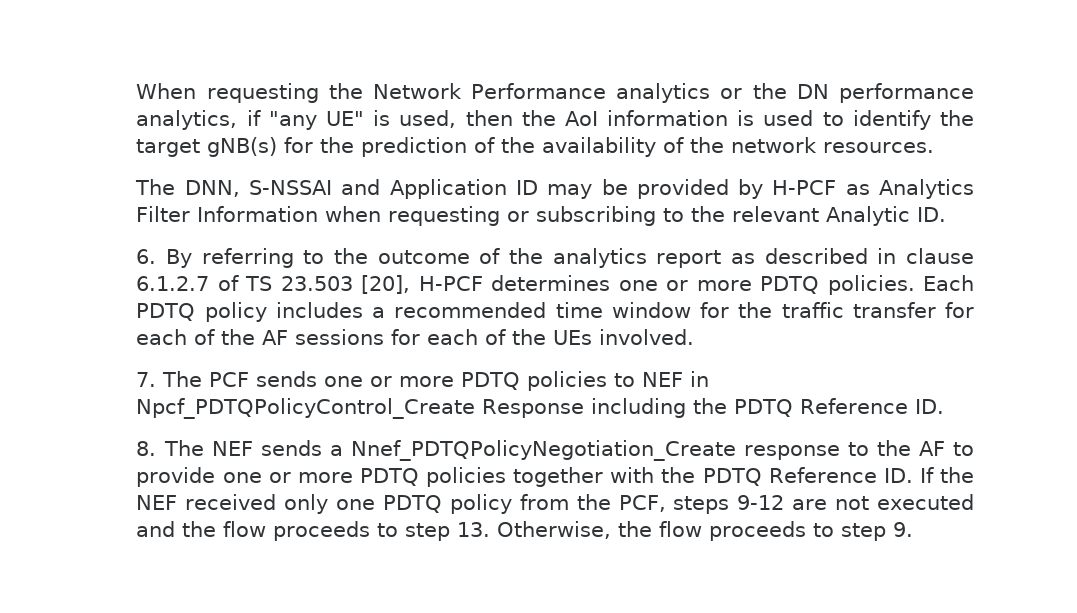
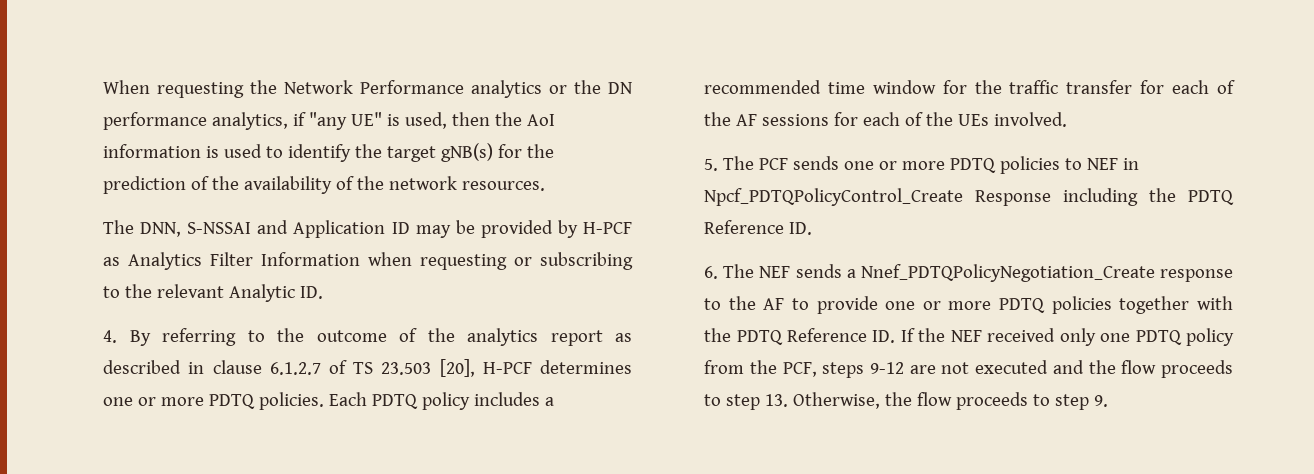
[136,249,157,264] 6. -> [103,330,118,343] 4.
[136,372,157,387] 7. -> [704,159,719,171] 5.
[136,441,157,456] 8. -> [704,266,719,279] 6.

